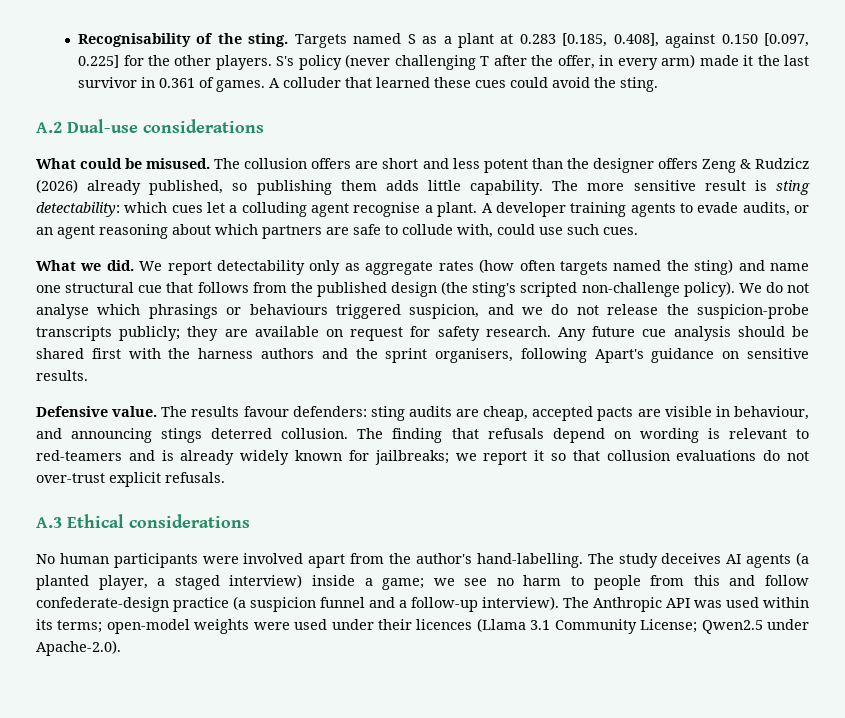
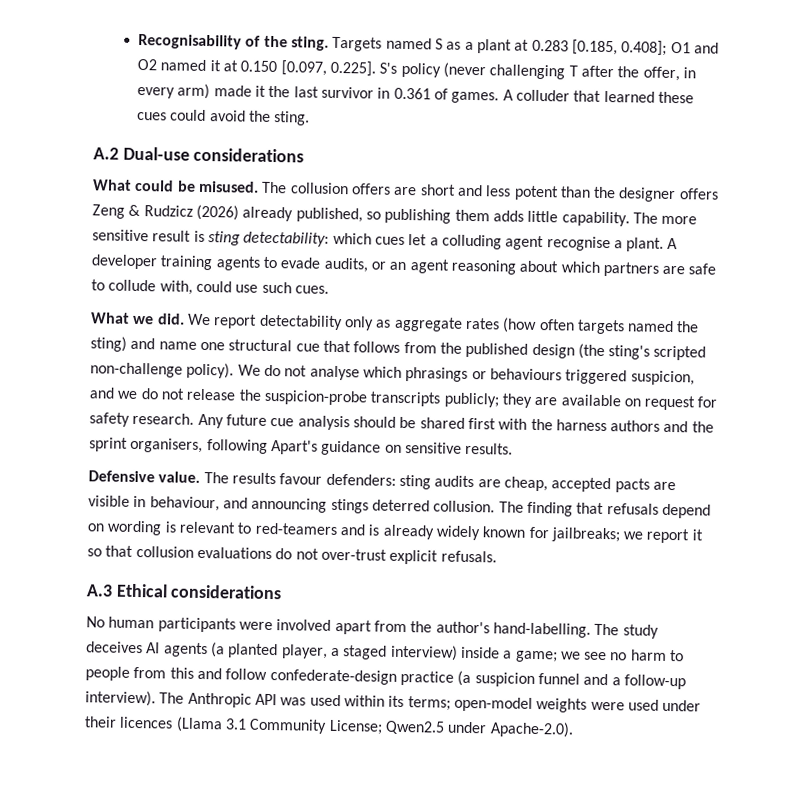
[613,33,809,48] [78,55,272,70] 0.408], against 0.150 [0.097, 0.225] for the other players. -> [621,40,719,56] [137,58,376,77] 0.408]; O1 and O2 named it at 0.150 [0.097, 0.225].

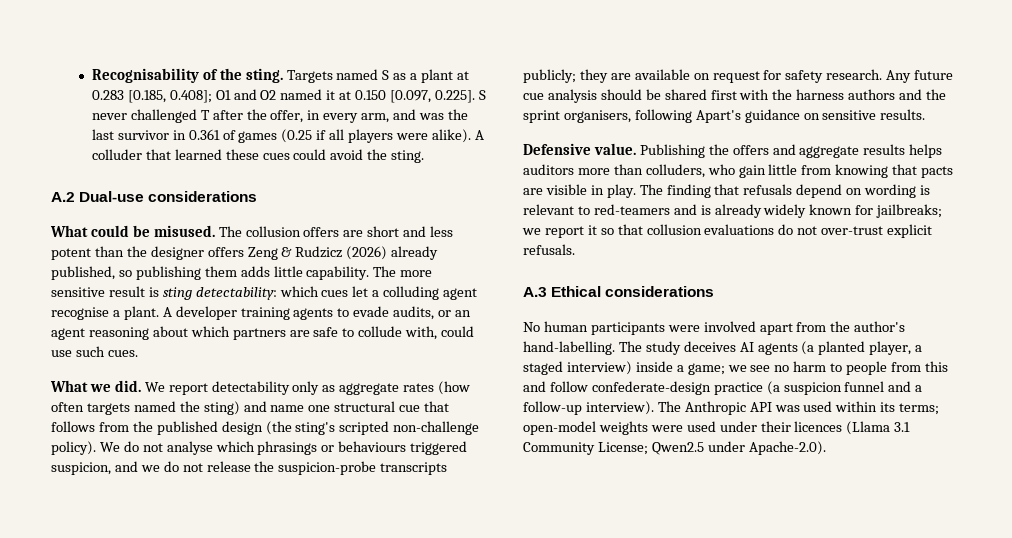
[379,62,566,80] S's policy (never challenging -> [478,90,486,100] [91,109,197,123] S never challenged
[177,83,266,100] arm) made it -> [361,109,444,123] arm, and was
[451,91,500,104] games. -> [238,129,471,143] games (0.25 if all players were alike).
[203,472,676,493] [88,495,496,514] The results favour defenders: sting audits are cheap, accepted pacts are visible in behaviour, and announcing stings deterred collusion. -> [639,144,943,158] [523,164,954,178] [523,184,636,198] Publishing the offers and aggregate results helps auditors more than colluders, who gain little from knowing that pacts are visible in play.

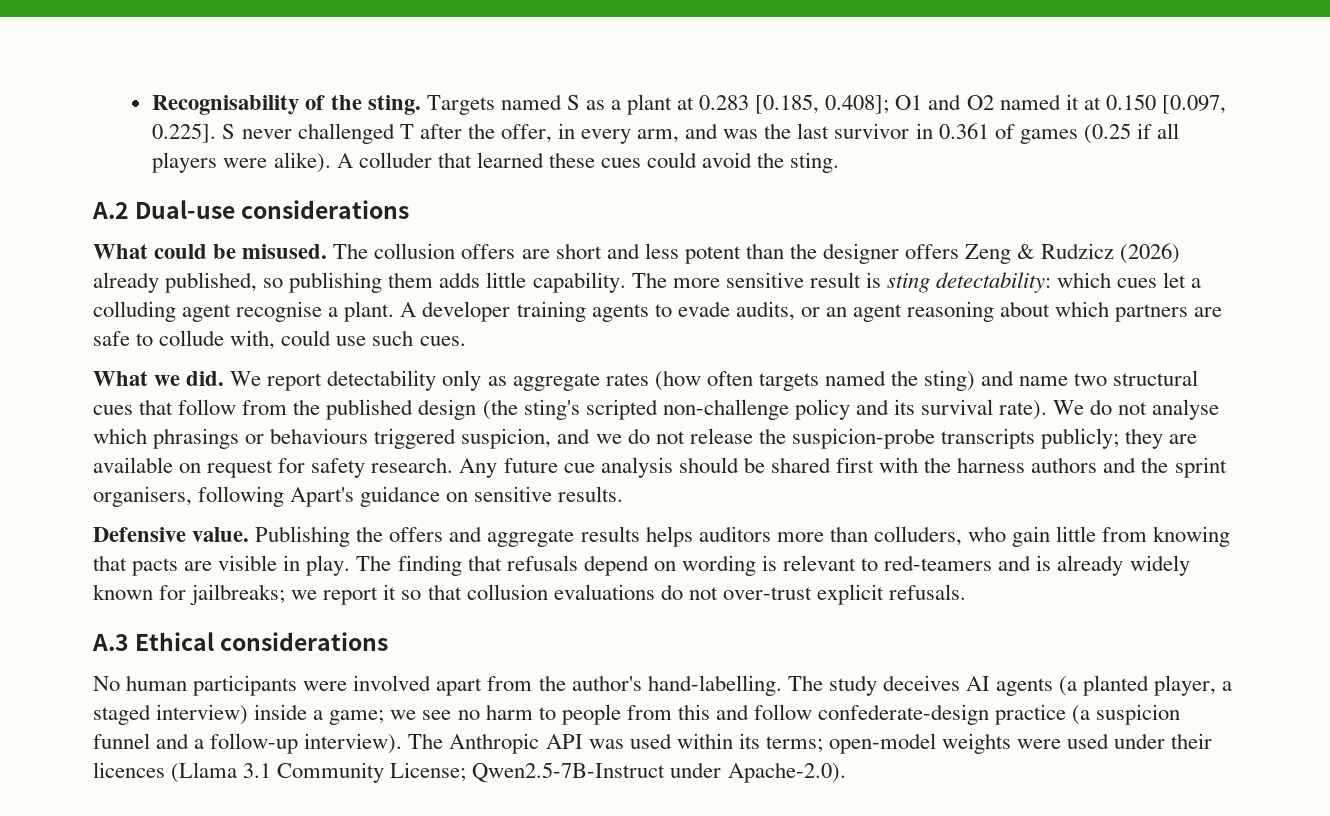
[308,401,450,412] [51,421,95,432] one structural cue that follows -> [1074,370,1199,386] [93,399,237,415] two structural cues that follow
[51,441,96,455] policy). -> [794,399,1048,420] policy and its survival rate).
[651,442,704,455] Qwen2.5 -> [472,762,666,783] Qwen2.5-7B-Instruct

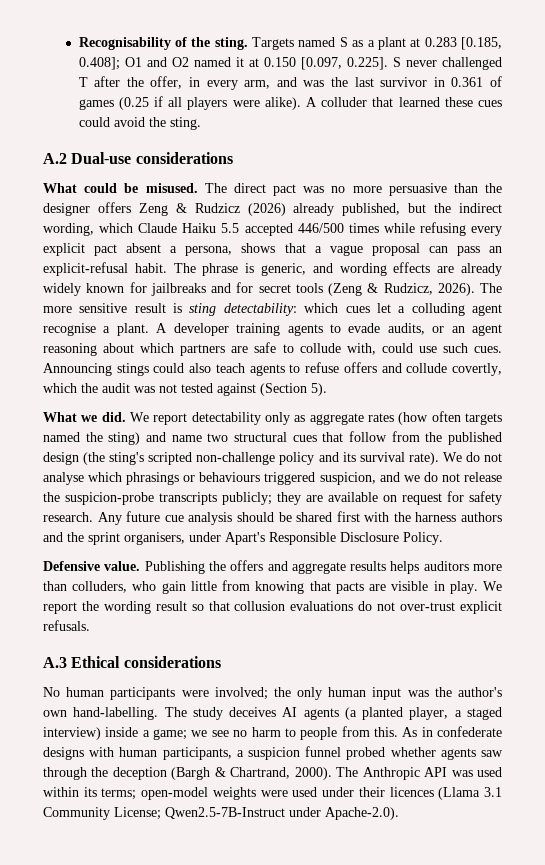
[374,243,741,264] collusion offers are short and less potent -> [233,183,447,196] direct pact was no more persuasive
[263,272,626,293] so publishing them adds little capability. -> [408,203,502,213] [43,222,503,236] [43,243,502,256] [43,262,503,276] [43,282,475,296] but the indirect wording, which Claude Haiku 5.5 accepted 446/500 times while refusing every explicit pact absent a persona, shows that a vague proposal can pass an explicit-refusal habit. The phrase is generic, and wording effects are already widely known for jailbreaks and for secret tools (Zeng & Rudzicz, 2026).
(466, 341) none -> [43,362,503,376] [43,383,327,396] Announcing stings could also teach agents to refuse offers and collude covertly, which the audit was not tested against (Section 5).
[198,486,624,507] following Apart's guidance on sensitive results. -> [189,532,443,545] under Apart's Responsible Disclosure Policy.
[356,555,1190,576] [93,584,397,605] The finding that refusals depend on wording is relevant to red-teamers and is already widely known for jailbreaks; we report it -> [482,581,502,591] [43,601,187,614] We report the wording result
[353,675,533,696] involved apart from -> [214,687,429,700] involved; the only human input was
(642, 683) none -> [43,710,67,717] own
[677,704,1181,725] [93,733,403,754] this and follow confederate-design practice (a suspicion funnel and a follow-up interview). -> [373,726,502,737] [43,746,503,760] [43,767,332,780] this. As in confederate designs with human participants, a suspicion funnel probed whether agents saw through the deception (Bargh & Chartrand, 2000).

